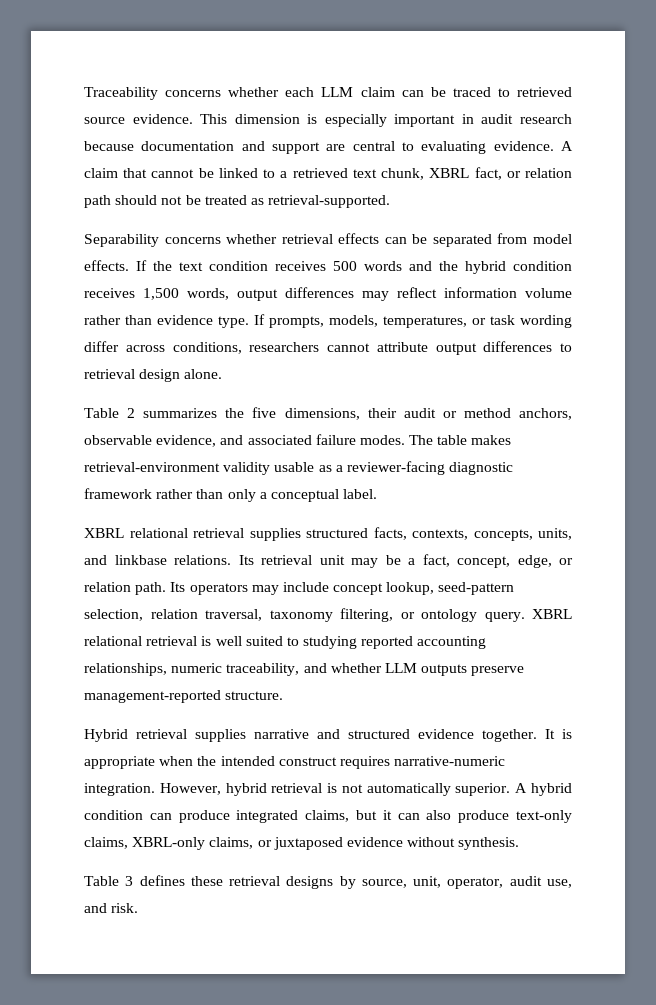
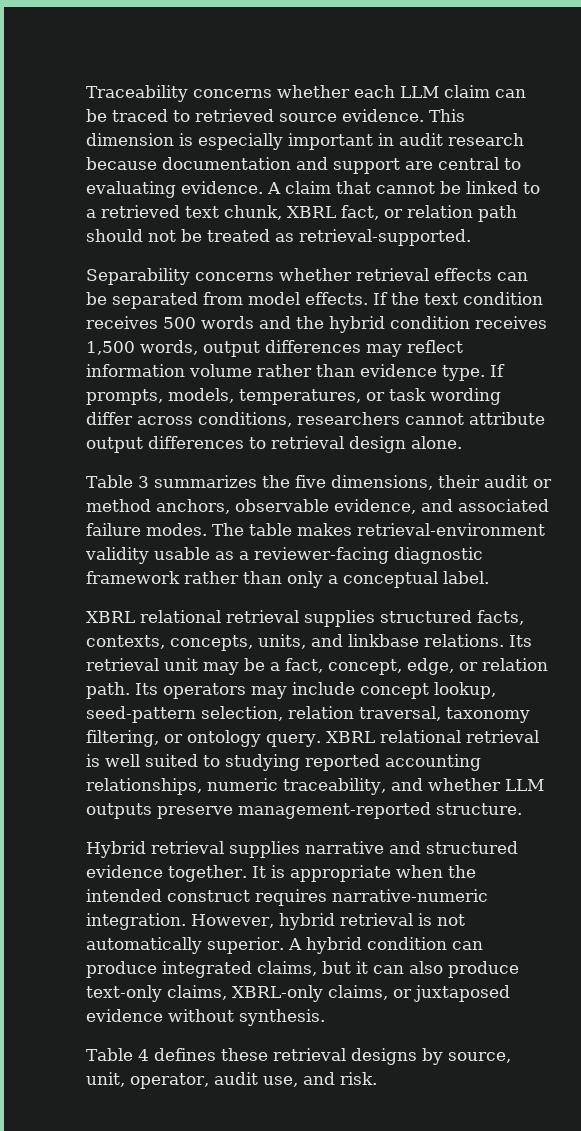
[127,408,136,418] 2 -> [137,476,149,488] 3
[125,876,134,886] 3 -> [137,1049,149,1061] 4

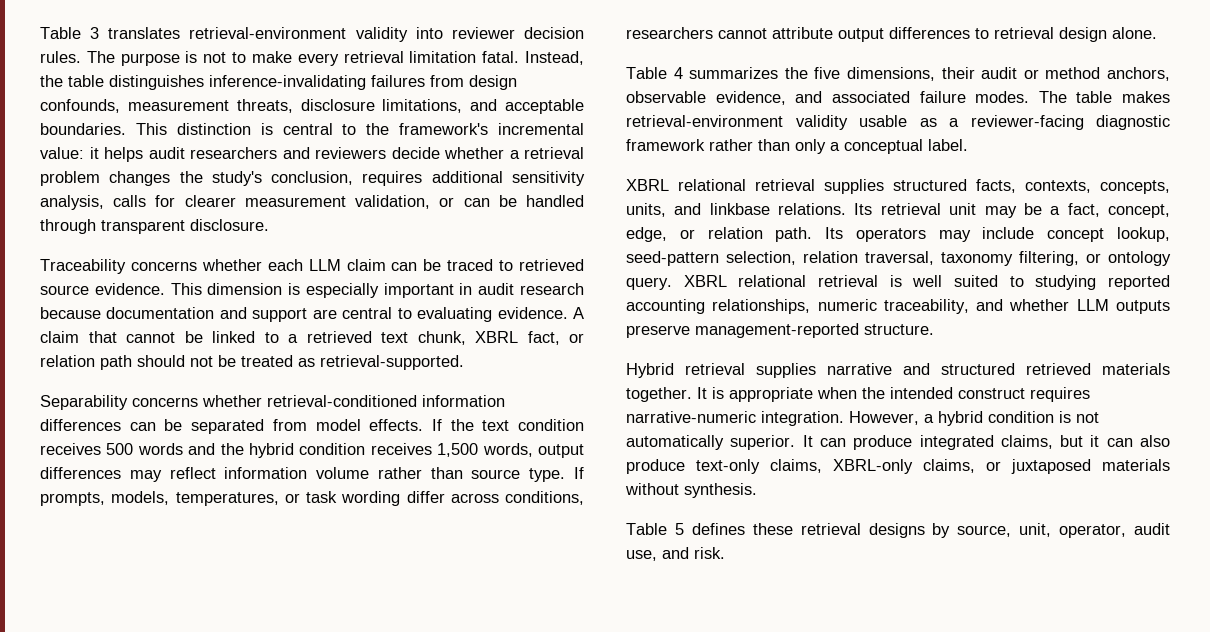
(86, 93) none -> [40,27,585,42] [40,51,584,66] [40,75,517,90] [40,99,584,114] [40,123,584,135] [40,147,584,162] [40,171,585,186] [40,195,584,210] [40,219,269,234] Table 3 translates retrieval-environment validity into reviewer decision rules. The purpose is not to make every retrieval limitation fatal. Instead, the table distinguishes inference-invalidating failures from design confounds, measurement threats, disclosure limitations, and acceptable boundaries. This distinction is central to the framework's incremental value: it helps audit researchers and reviewers decide whether a retrieval problem changes the study's conclusion, requires additional sensitivity analysis, calls for clearer measurement validation, or can be handled through transparent disclosure. //
[356,268,492,281] retrieval effects -> [267,395,505,407] [40,419,121,431] retrieval-conditioned information differences
[360,364,437,377] evidence -> [471,469,521,479] source
[137,476,149,488] 3 -> [673,67,683,79] 4
[86,865,163,878] evidence -> [1026,363,1170,375] retrieved materials
[278,913,413,930] hybrid retrieval -> [924,411,1054,426] a hybrid condition
[287,937,447,954] A hybrid condition -> [802,435,813,447] It
[86,1009,163,1022] evidence -> [1102,459,1170,471] materials
[137,1049,149,1061] 4 -> [674,523,684,535] 5

